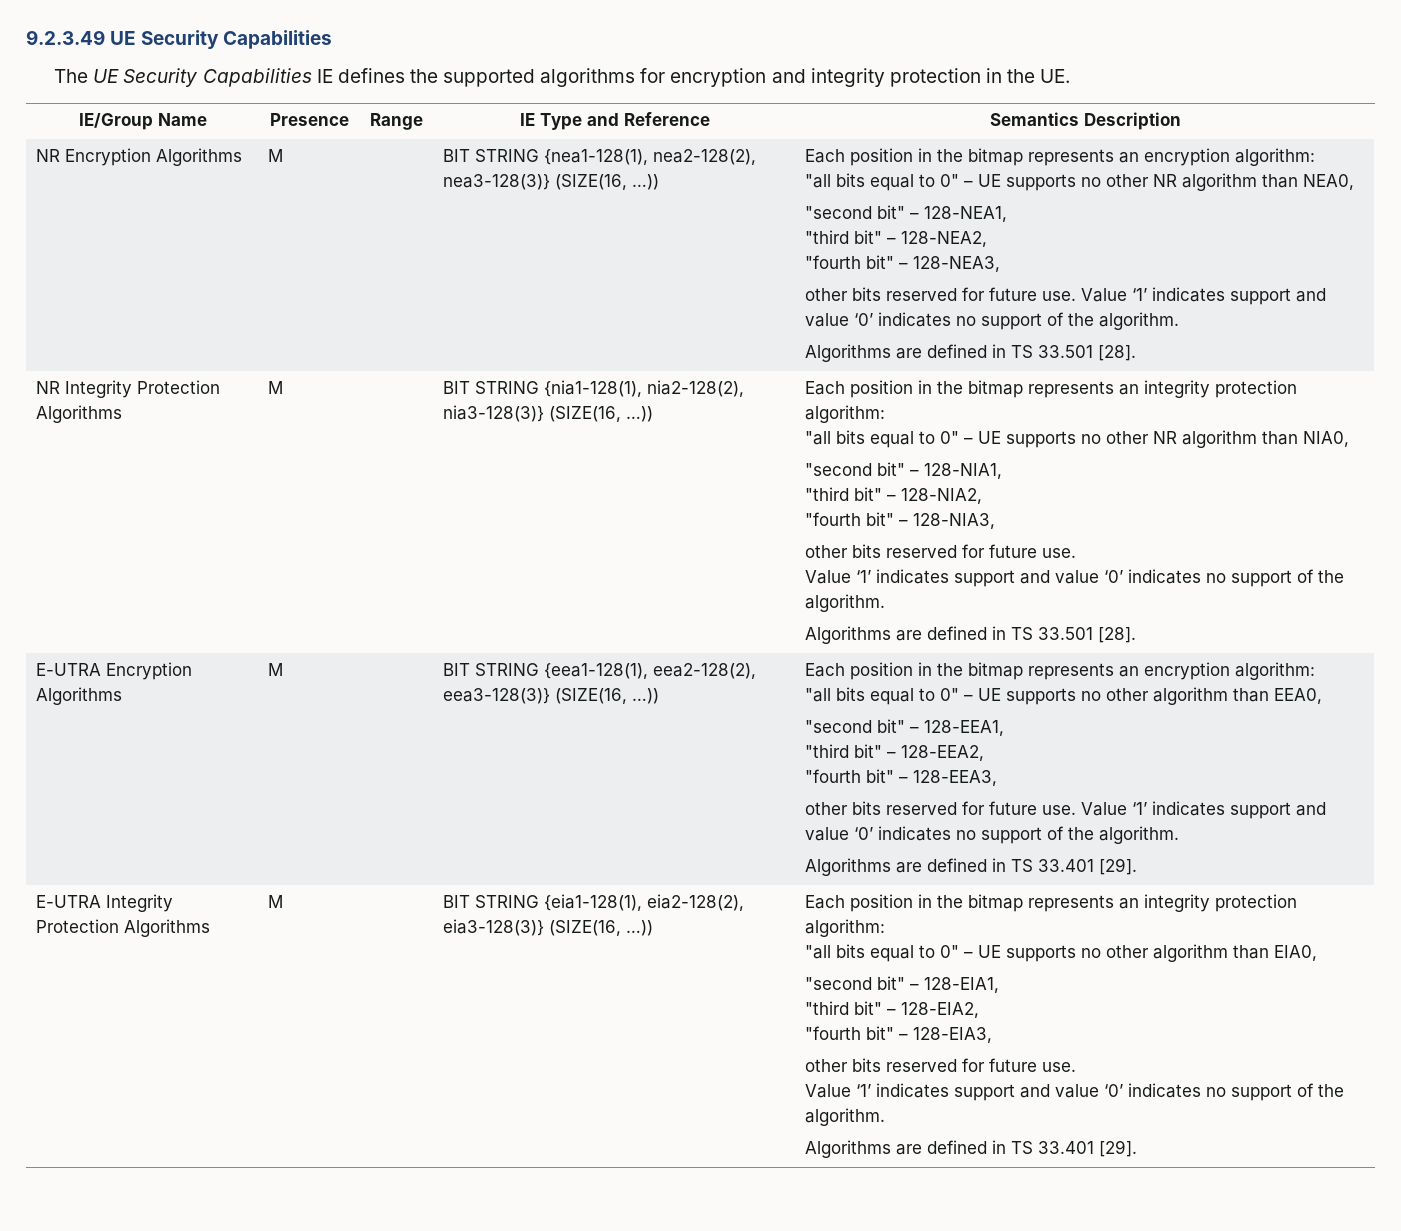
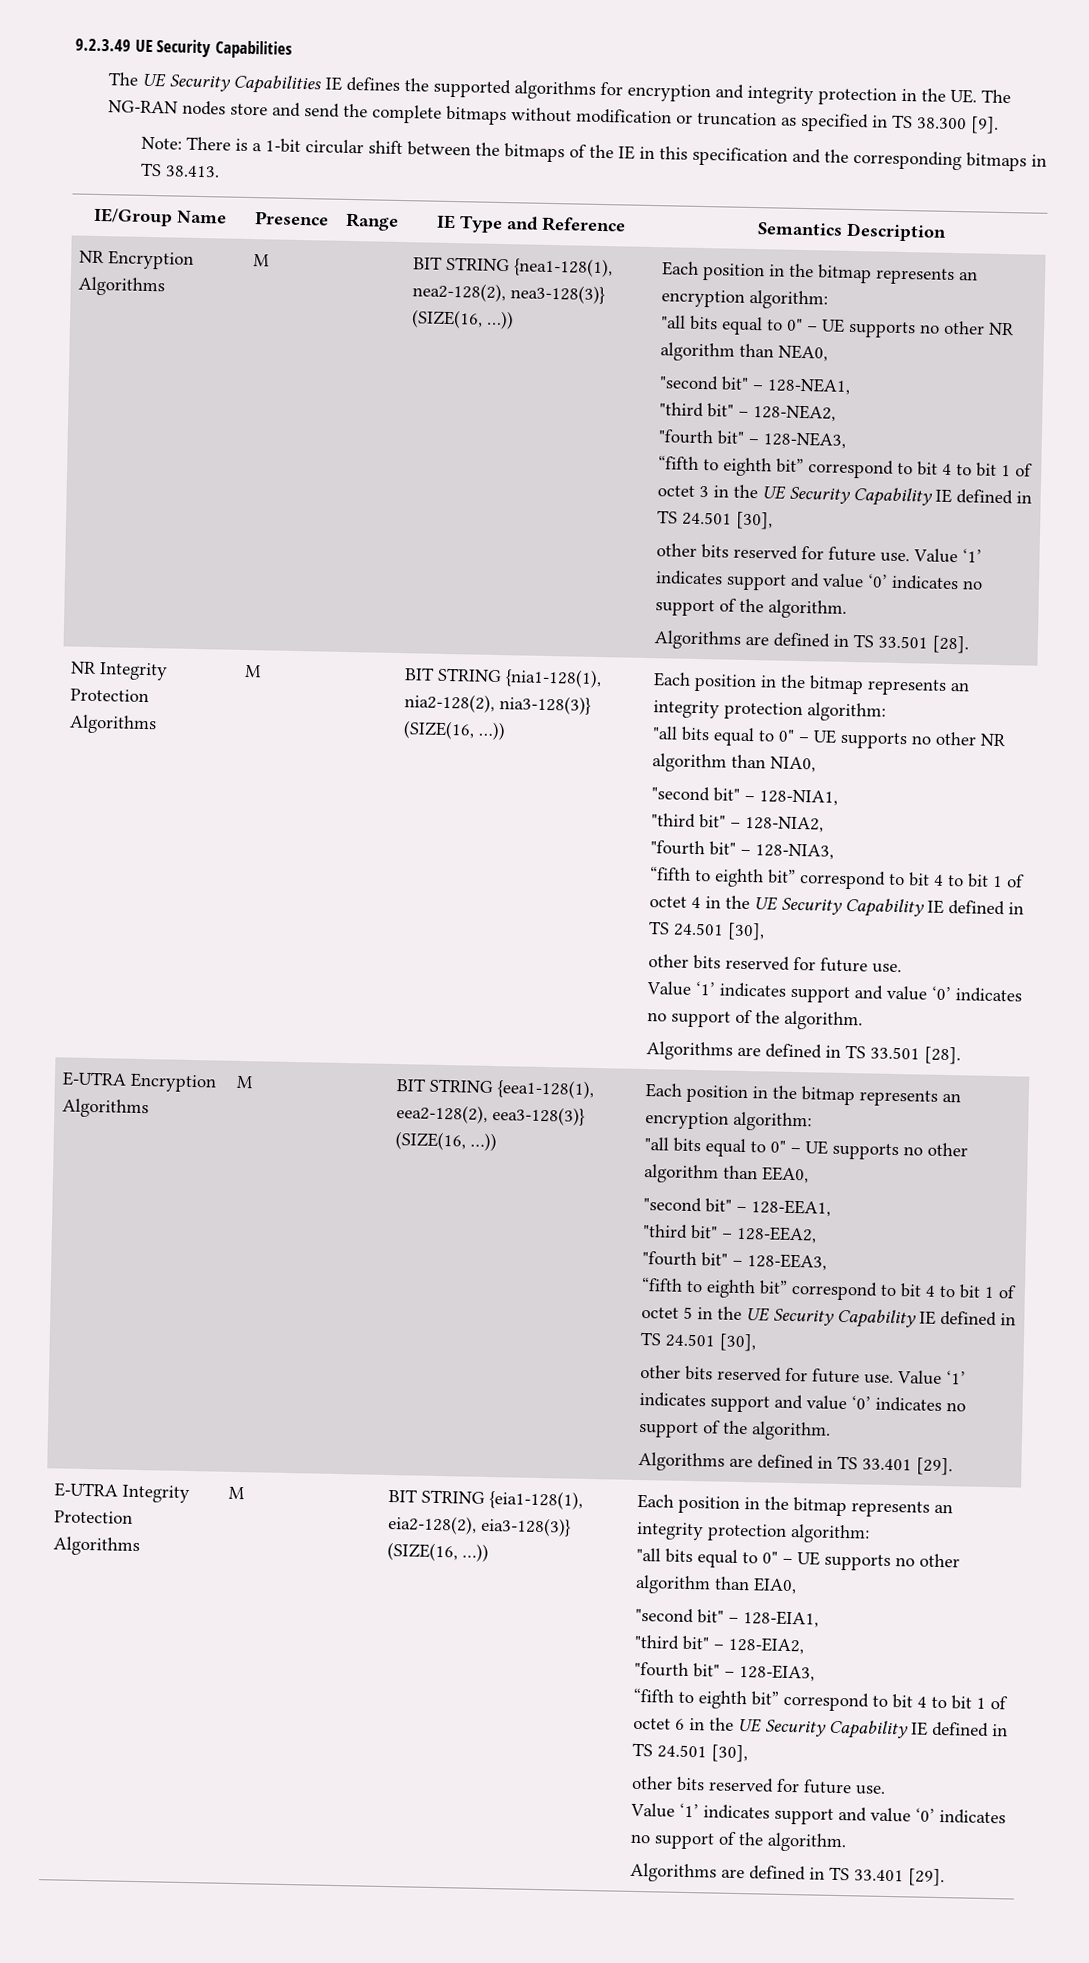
(1071, 76) none -> [980,89,1011,104] [107,100,999,134] [140,136,1047,172] [139,162,220,178] The NG-RAN nodes store and send the complete bitmaps without modification or truncation as specified in TS 38.300 [9]. // Note: There is a 1-bit circular shift between the bitmaps of the IE in this specification and the corresponding bitmaps in TS 38.413.
(1001, 264) none -> [658,455,1034,479] [657,484,1033,507] [657,510,774,530] // “fifth to eighth bit” correspond to bit 4 to bit 1 of octet 3 in the UE Security Capability IE defined in TS 24.501 [30],
(996, 521) none -> [650,866,1026,890] [649,895,1025,918] [648,921,766,941] // “fifth to eighth bit” correspond to bit 4 to bit 1 of octet 4 in the UE Security Capability IE defined in TS 24.501 [30],
(998, 778) none -> [641,1277,1018,1301] [641,1306,1017,1329] [640,1331,758,1352] // “fifth to eighth bit” correspond to bit 4 to bit 1 of octet 5 in the UE Security Capability IE defined in TS 24.501 [30],
(993, 1035) none -> [633,1687,1009,1712] [633,1717,1009,1740] [632,1742,749,1763] // “fifth to eighth bit” correspond to bit 4 to bit 1 of octet 6 in the UE Security Capability IE defined in TS 24.501 [30],

